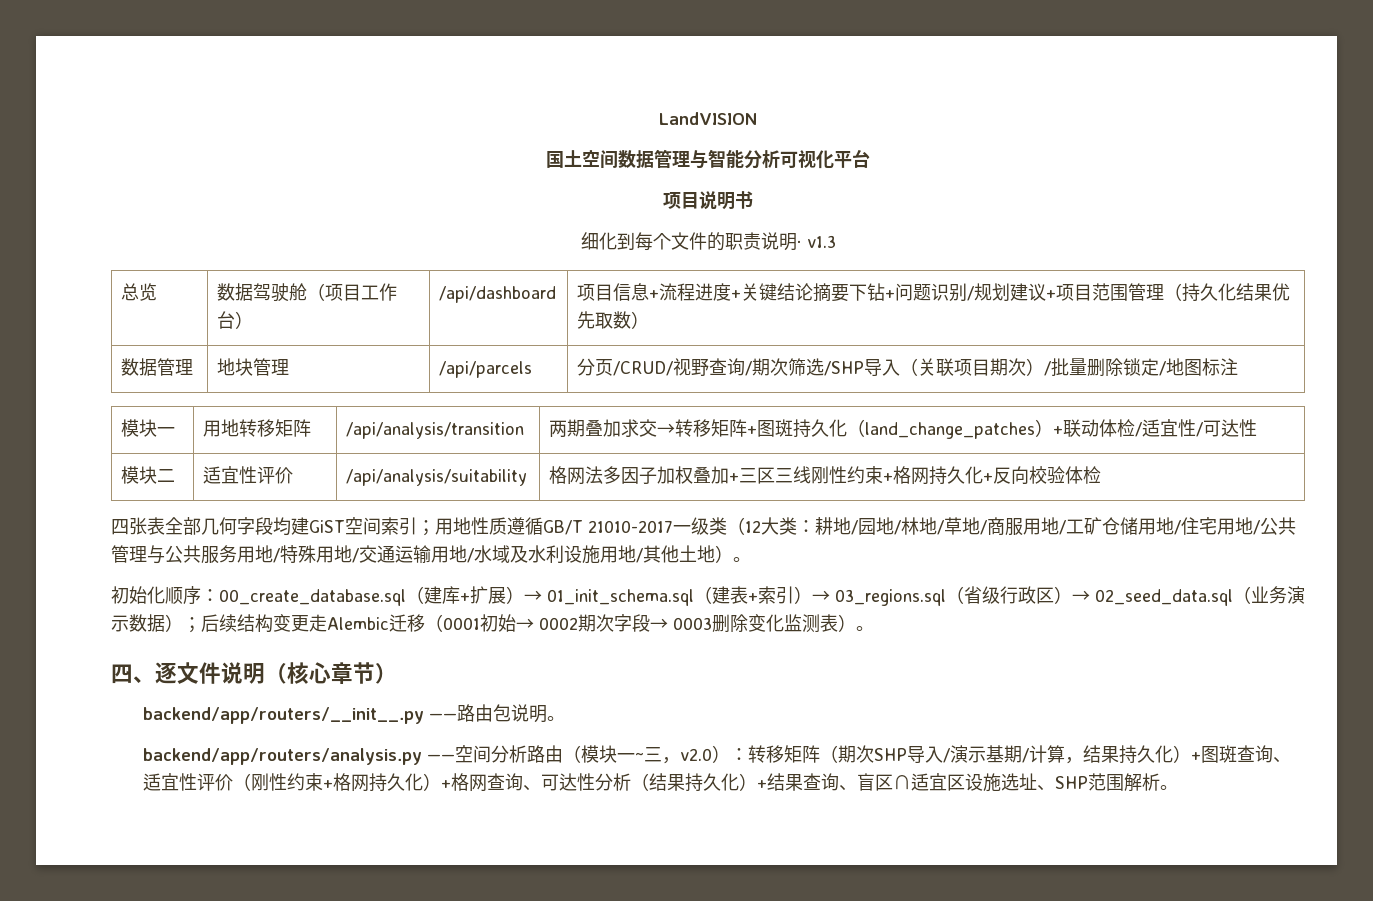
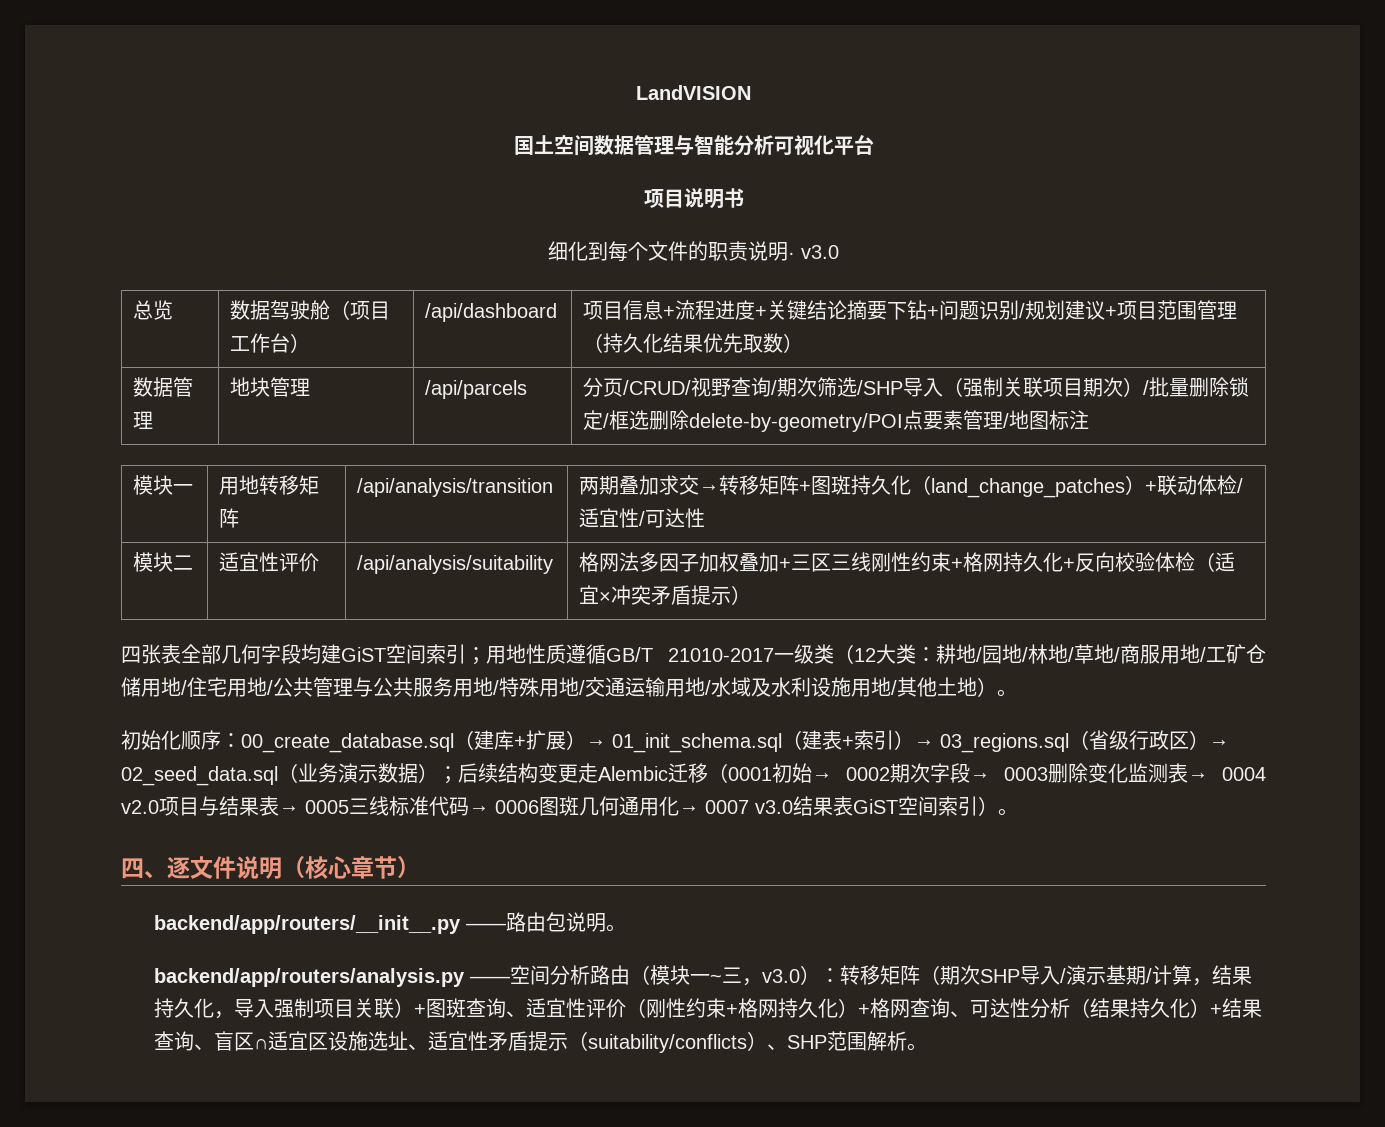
[806,235,836,248] v1.3 -> [801,245,839,259] v3.0
(919, 367) none -> [963,377,1004,397] 强制
(1167, 368) none -> [609,410,1010,432] 框选删除delete-by-geometry/POI点要素管理/
(1102, 475) none -> [1195,552,1236,572] [579,585,752,605] （适宜×冲突矛盾提示）
(838, 623) none -> [1188,767,1266,781] [121,796,978,816] → 0004 v2.0项目与结果表→ 0005三线标准代码→ 0006图斑几何通用化→ 0007 v3.0结果表GiST空间索引
[680,748,713,761] v2.0 -> [762,969,801,983] v3.0
(1174, 754) none -> [214,998,395,1019] ，导入强制项目关联
(1056, 788) none -> [428,1031,788,1053] 适宜性矛盾提示（suitability/conflicts）、

